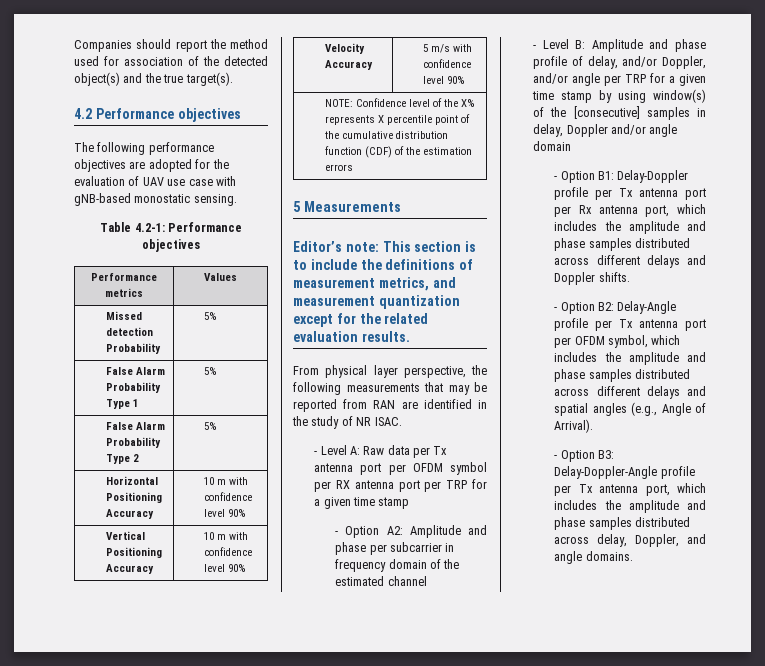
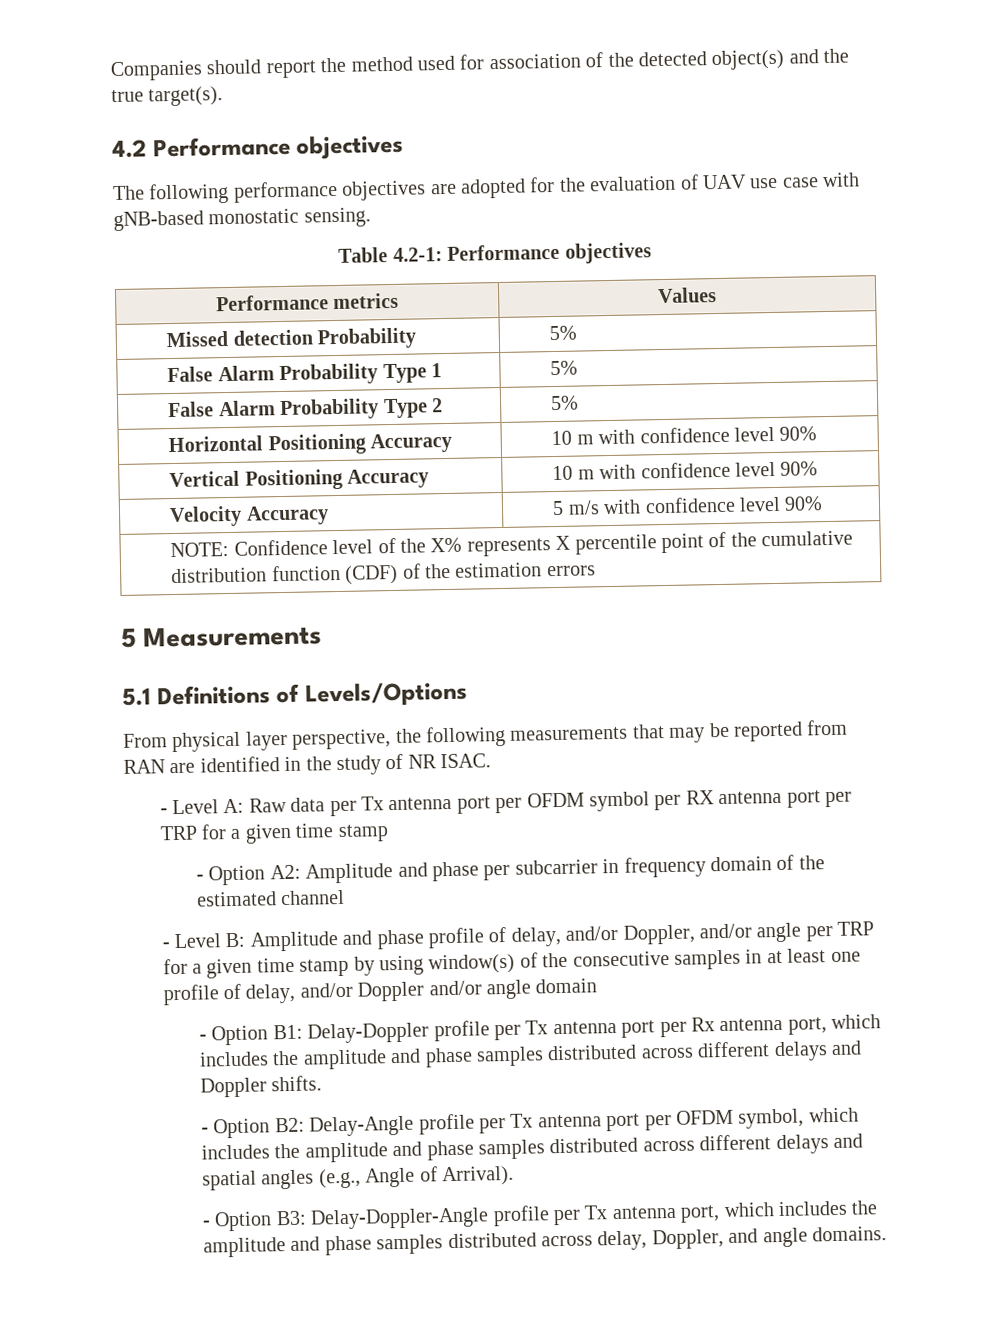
[293,241,477,252] [293,259,474,270] [293,277,456,291] [293,295,460,309] [293,313,429,327] [293,331,410,342] Editor’s note: This section is to include the definitions of measurement metrics, and measurement quantization except for the related evaluation results. -> [122,681,468,708] 5.1 Definitions of Levels/Options
[573,106,640,119] [consecutive] -> [572,950,670,967] consecutive
[533,124,564,137] delay, -> [766,948,861,964] [162,982,353,1006] at least one profile of delay, and/or

